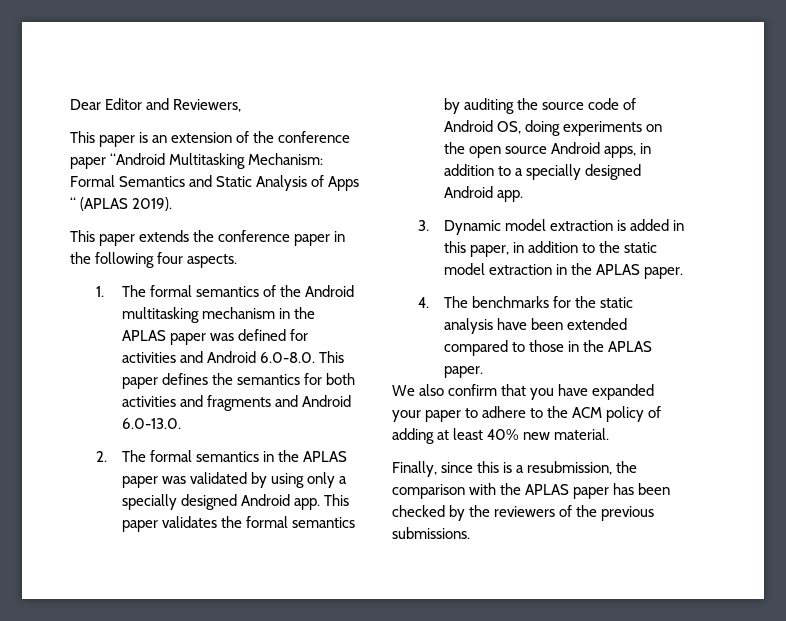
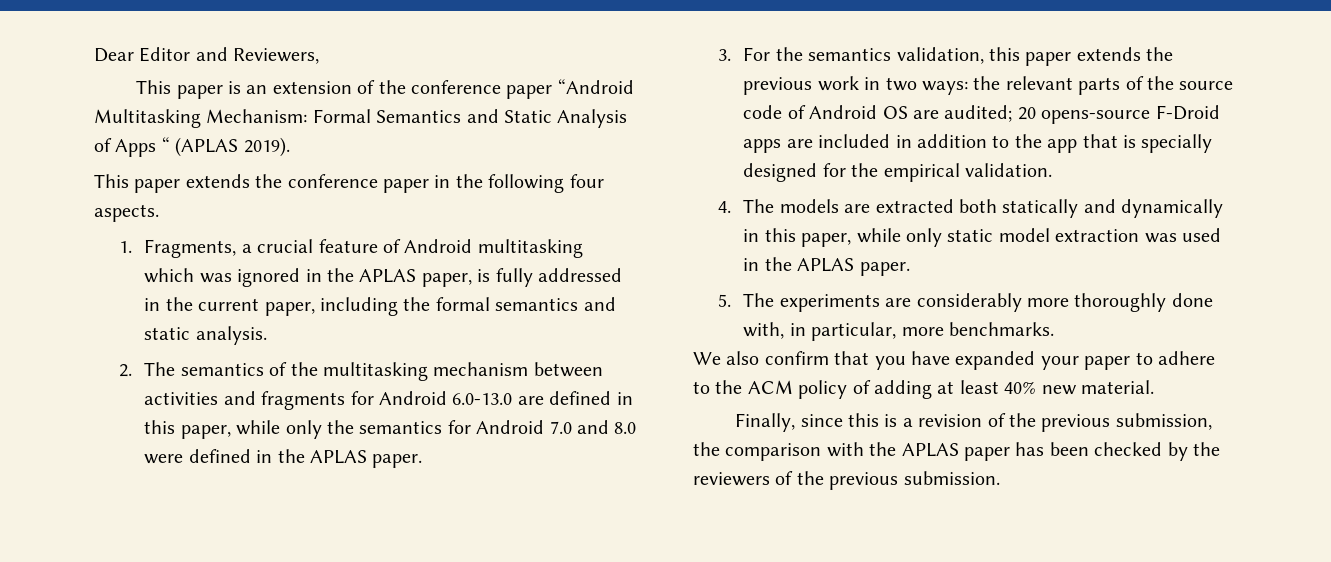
[121,285,192,297] The formal -> [144,239,583,258] [144,268,622,287] [144,297,616,316] [144,326,267,345] [119,362,176,377] Fragments, a crucial feature of Android multitasking which was ignored in the APLAS paper, is fully addressed in the current paper, including the formal semantics and static analysis. // 2. The
[304,285,354,297] Android -> (318, 369) none
[278,307,315,319] [121,329,308,345] [121,351,344,363] [121,373,355,389] [121,395,351,411] [121,418,181,429] [95,450,347,462] [121,472,347,488] [121,494,349,510] [121,516,355,532] [443,98,514,114] in the APLAS paper was defined for activities and Android 6.0-8.0. This paper defines the semantics for both activities and fragments and Android 6.0-13.0. // 2. The formal semantics in the APLAS paper was validated by using only a specially designed Android app. This paper validates the formal semantics by auditing -> [533,362,603,377] [144,391,633,410] [144,420,637,439] [144,449,423,468] [718,47,1174,66] [743,76,1144,95] between activities and fragments for Android 6.0-13.0 are defined in this paper, while only the semantics for Android 7.0 and 8.0 were defined in the APLAS paper. // 3. For the semantics validation, this paper extends the previous work in two ways: the relevant parts of
[496,120,662,136] [443,142,651,158] [443,164,641,180] [443,186,523,202] [417,219,684,235] [443,241,620,257] OS, doing experiments on the open source Android apps, in addition to a specially designed Android app. // 3. Dynamic model extraction is added in this paper, in addition to the -> [882,105,1220,124] [743,134,1213,153] [743,163,1052,182] [718,199,1224,218] [743,228,942,247] OS are audited; 20 opens-source F-Droid apps are included in addition to the app that is specially designed for the empirical validation. // 4. The models are extracted both statically and dynamically in this paper, while only
[555,263,683,279] [417,296,633,308] [443,318,627,334] [443,340,652,356] [443,366,483,378] in the APLAS paper. // 4. The benchmarks for the static analysis have been extended compared to those in the APLAS paper. -> [1144,228,1221,243] [743,257,910,276] [718,293,1213,312] [743,322,1054,341] was used in the APLAS paper. // 5. The experiments are considerably more thoroughly done with, in particular, more benchmarks.
[527,461,613,475] resubmission, -> [918,413,1212,432] revision of the previous submission,
[392,527,470,539] submissions. -> [903,471,1000,485] submission.

